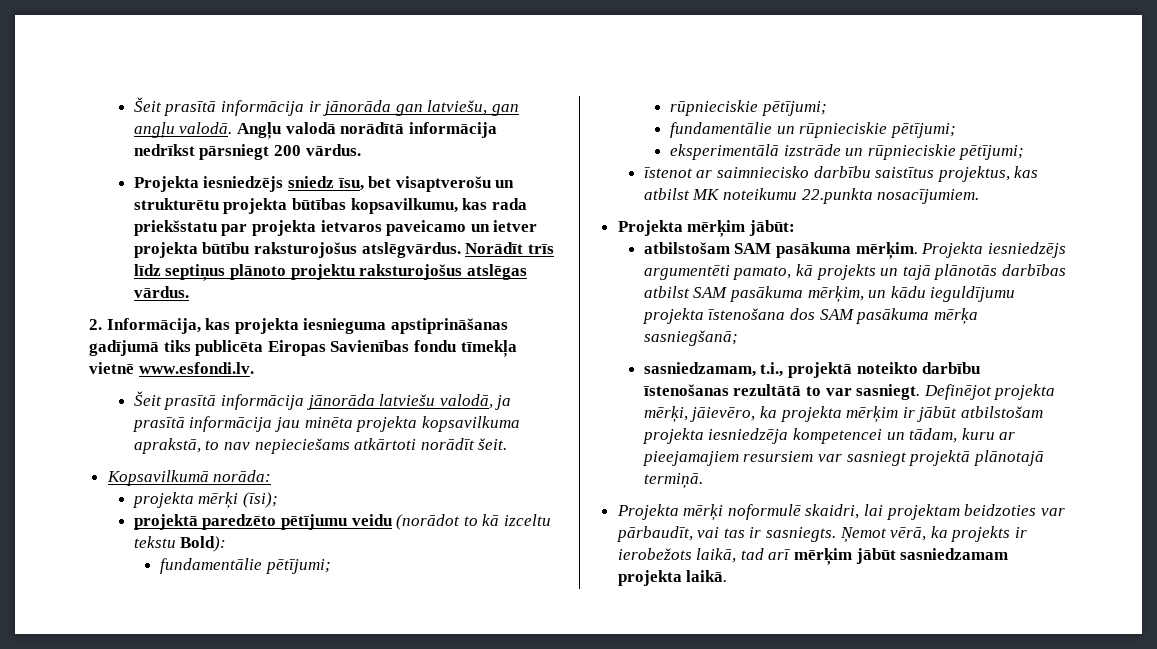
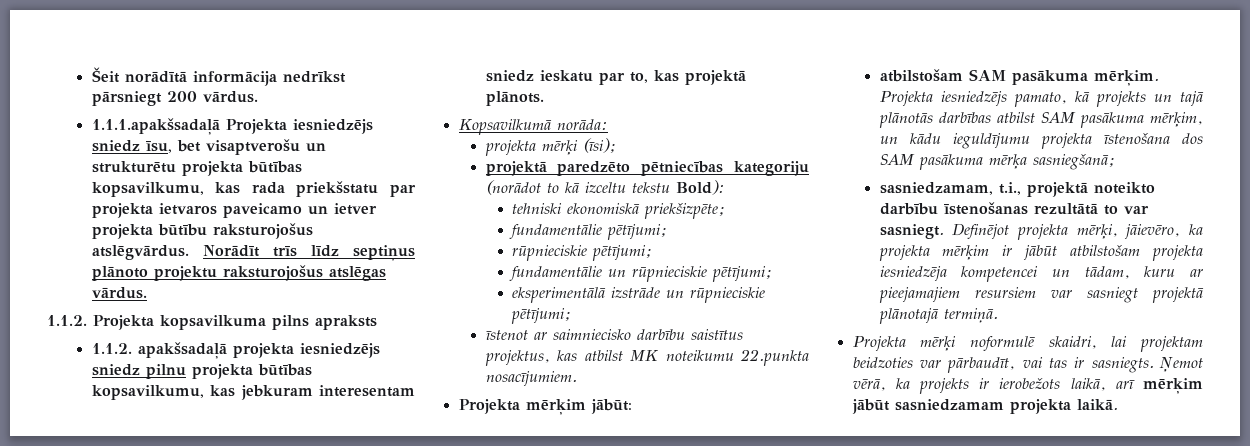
[133,97,519,116] [133,122,336,139] Šeit prasītā informācija ir jānorāda gan latviešu, gan angļu valodā. Angļu valodā -> [91,67,120,83] Šeit
(361, 150) none -> [91,118,220,135] 1.1.1.apakšsadaļā
[89,318,508,334] [89,340,517,357] [89,362,254,374] [133,391,512,410] [132,416,520,432] [133,438,508,454] 2. Informācija, kas projekta iesnieguma apstiprināšanas gadījumā tiks publicēta Eiropas Savienības fondu tīmekļa vietnē www.esfondi.lv. // Šeit prasītā informācija jānorāda latviešu valodā, ja prasītā informācija jau minēta projekta kopsavilkuma aprakstā, to nav nepieciešams atkārtoti norādīt šeit. -> [47,315,377,330] [91,342,380,359] [91,364,312,379] [91,385,416,400] [485,70,746,85] [485,91,544,106] 1.1.2. Projekta kopsavilkuma pilns apraksts // 1.1.2. apakšsadaļā projekta iesniedzējs sniedz pilnu projekta būtības kopsavilkumu, kas jebkuram interesentam sniedz ieskatu par to, kas projektā plānots.
[281,514,392,530] pētījumu veidu -> [641,161,809,176] pētniecības kategoriju
(227, 544) none -> [512,203,726,219] // tehniski ekonomiskā priekšizpēte;
[643,265,730,280] argumentēti -> (1007, 98) none
[740,548,764,560] tad -> (1106, 384) none

